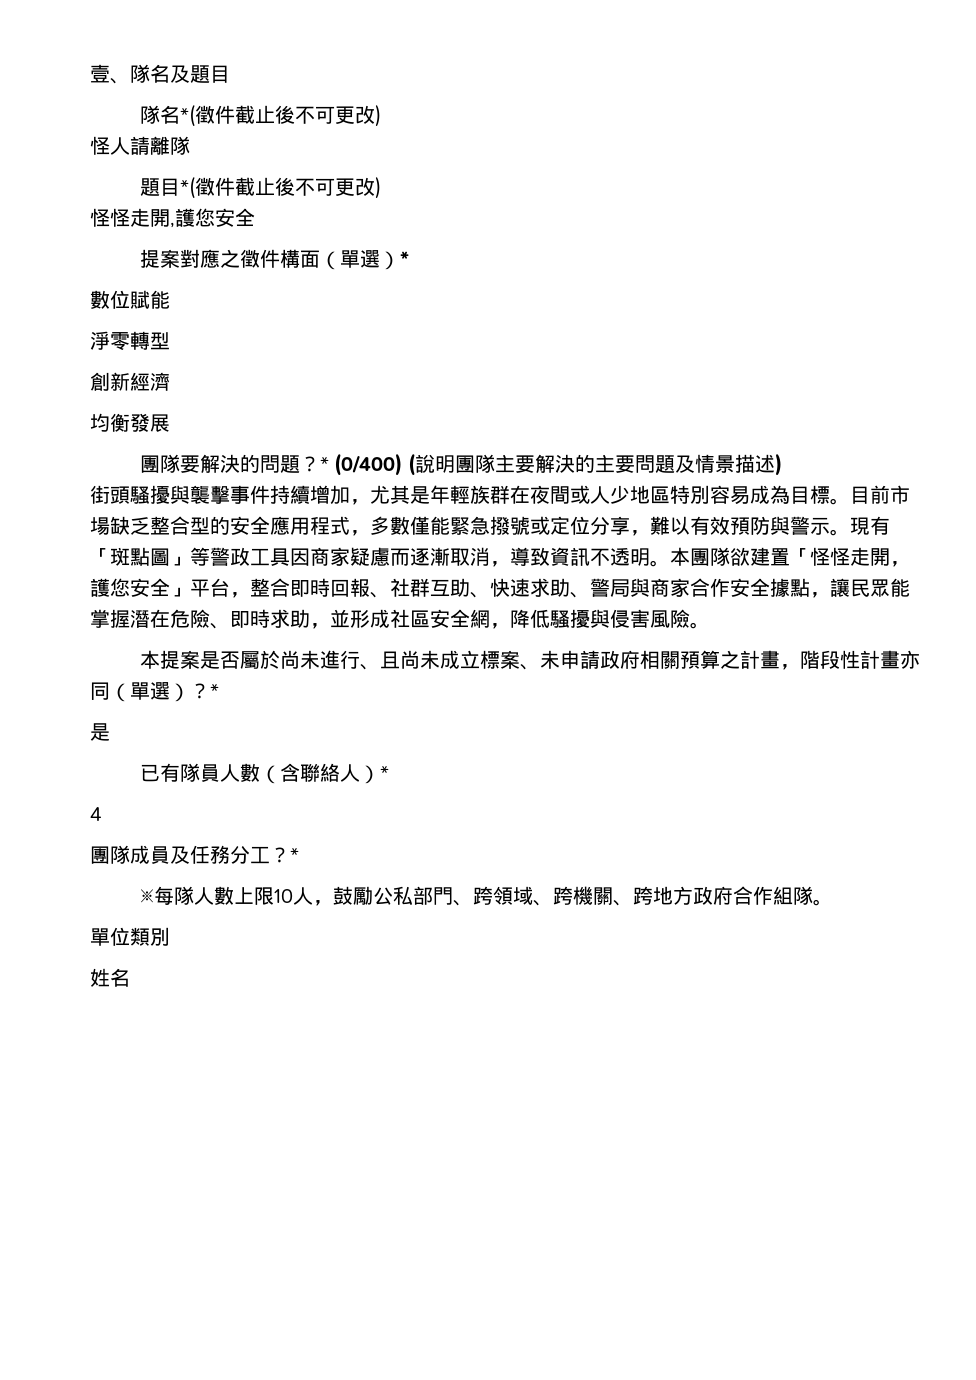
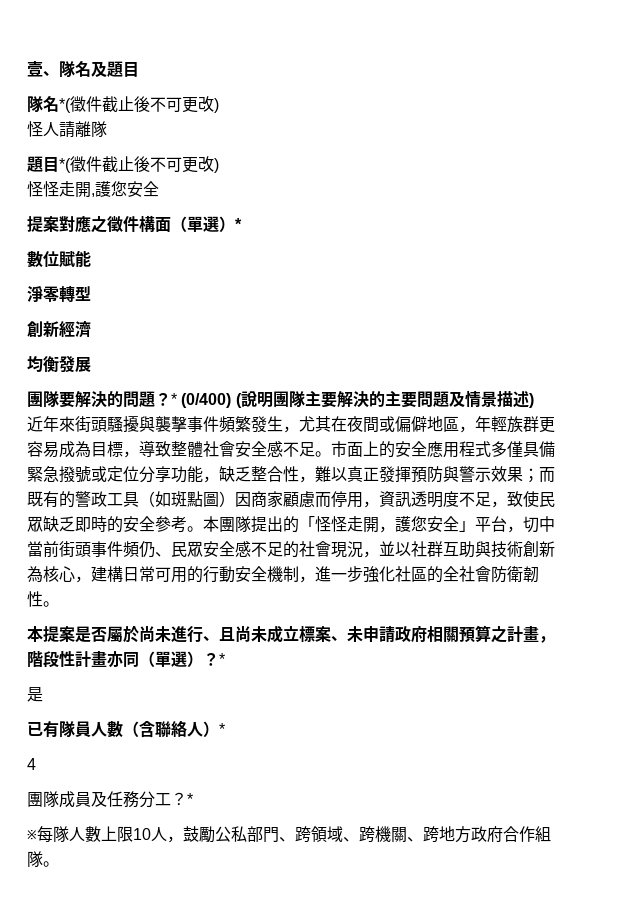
(782, 464) none -> [27,416,75,432] 近年來
[270,485,910,505] [90,516,210,535] 持續增加，尤其是年輕族群在夜間或人少地區特別容易成為目標。目前市場缺乏整合型 -> [219,416,555,433] [27,440,379,458] 頻繁發生，尤其在夜間或偏僻地區，年輕族群更容易成為目標，導致整體社會安全感不足。市面上
[350,516,450,536] ，多數僅能 -> [491,441,555,457] 多僅具備
[630,516,890,536] [90,547,650,567] ，難以有效預防與警示。現有「斑點圖」等警政工具因商家疑慮而逐漸取消，導致資訊不透明 -> [171,466,555,483] [27,491,555,508] [27,516,187,533] 功能，缺乏整合性，難以真正發揮預防與警示效果；而既有的警政工具（如斑點圖）因商家顧慮而停用，資訊透明度不足，致使民眾缺乏即時的安全參考
[730,547,790,566] 欲建置 -> [251,516,299,533] 提出的
[250,578,910,598] [90,609,690,629] 整合即時回報、社群互助、快速求助、警局與商家合作安全據點，讓民眾能掌握潛在危險、即時求助，並形成社區安全網，降低騷擾與侵害風險 -> [523,516,555,533] [27,541,555,558] [27,566,539,583] [27,591,43,607] 切中當前街頭事件頻仍、民眾安全感不足的社會現況，並以社群互助與技術創新為核心，建構日常可用的行動安全機制，進一步強化社區的全社會防衛韌性
[90,927,170,946] [90,968,130,987] // 單位類別 // 姓名 -> (59, 864) none

